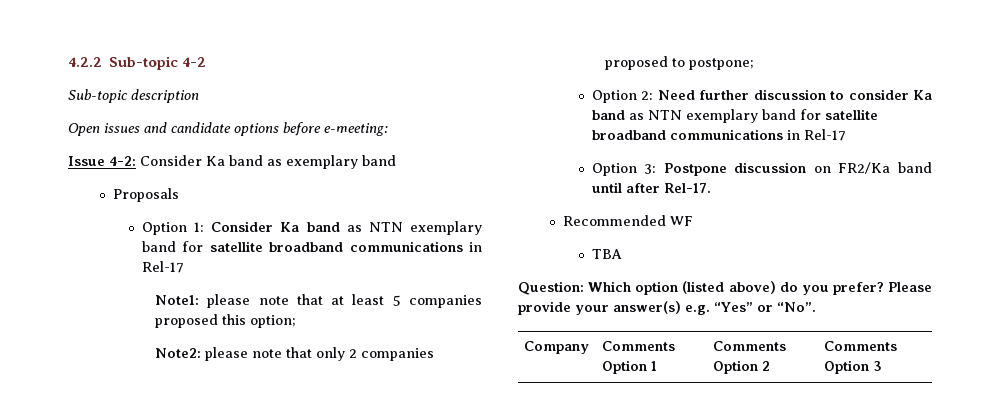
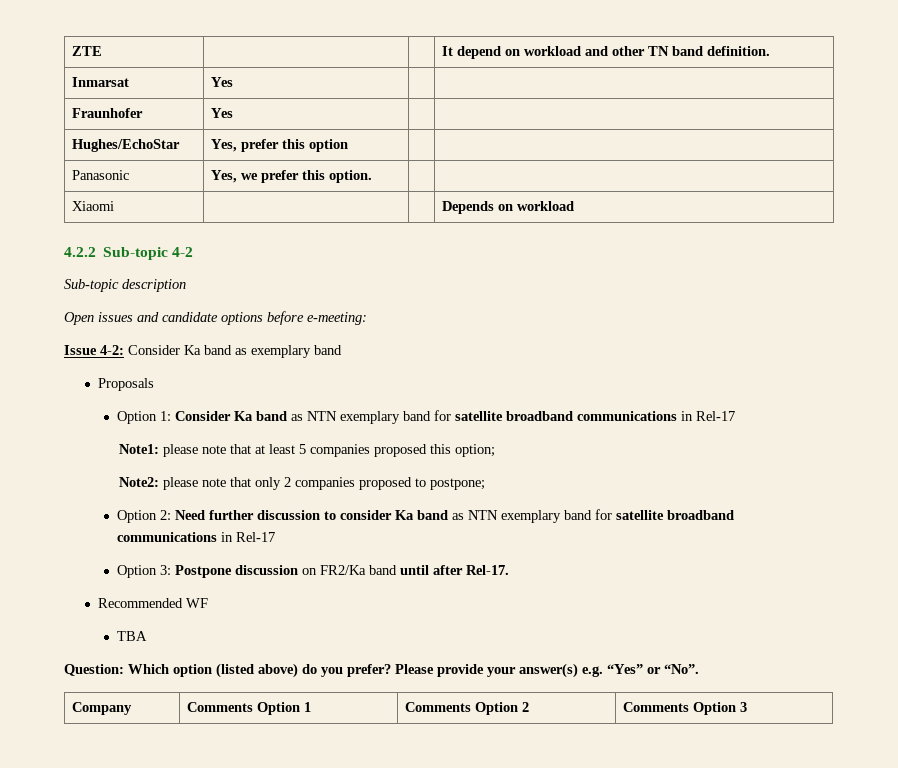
(68, 62) none -> [72,46,103,56] [442,46,771,59] [72,77,130,87] [211,77,234,87] [72,108,144,118] [211,108,234,118] [72,139,181,152] [211,139,349,152] [72,170,130,180] [211,170,373,183] [72,201,115,211] [442,201,575,214] ZTE | | | It depend on workload and other TN band definition. // Inmarsat | Yes | | // Fraunhofer | Yes | | // Hughes/EchoStar | Yes, prefer this option | | // Panasonic | Yes, we prefer this option. | | // Xiaomi | | | Depends on workload //

